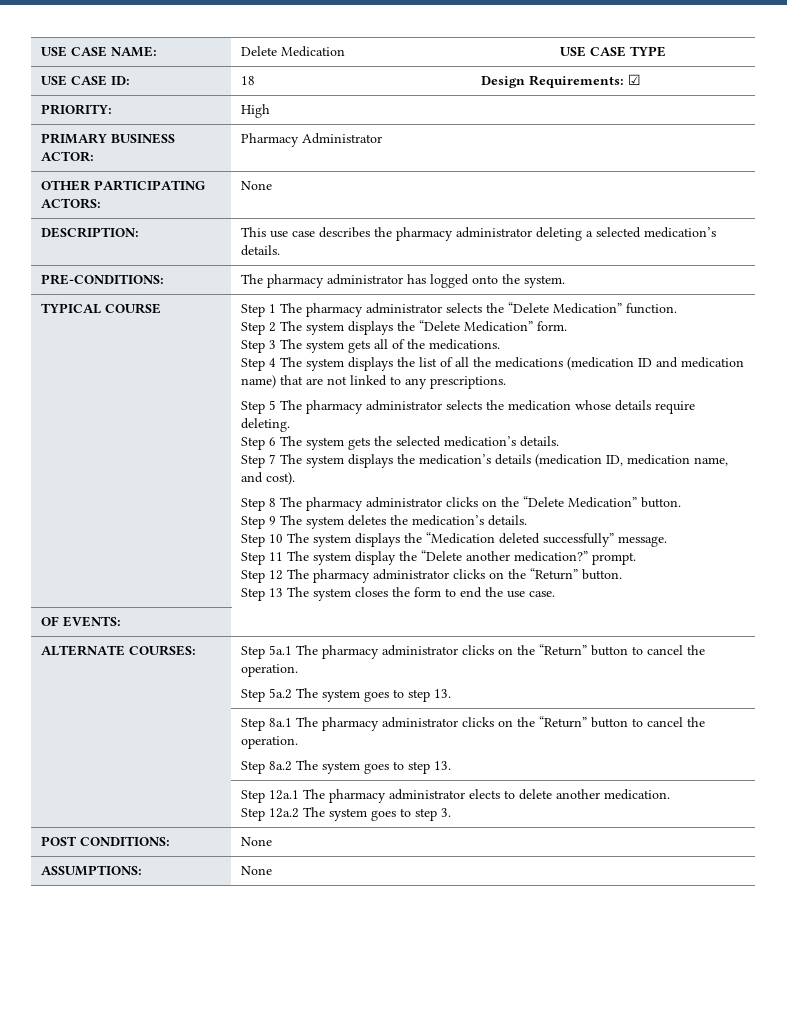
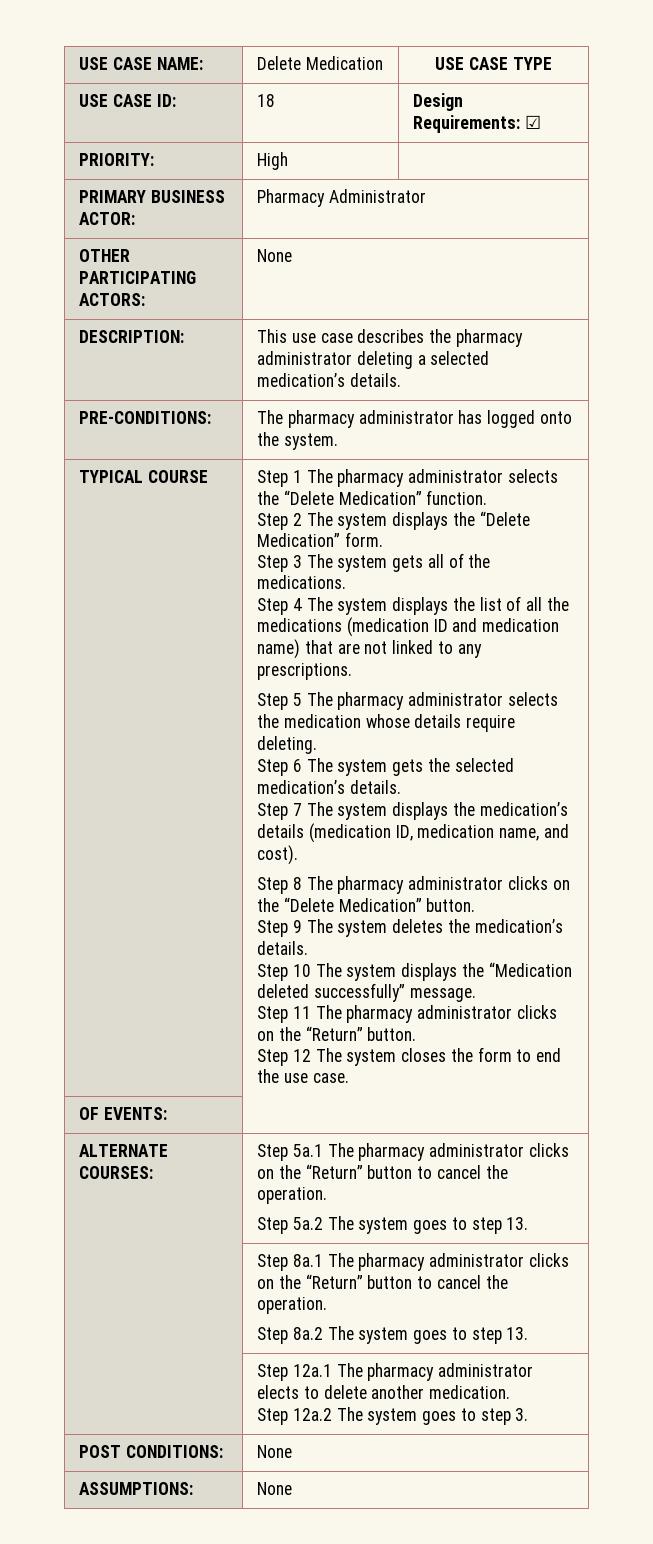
[313,550,637,565] [241,569,310,583] system display the “Delete another medication?” prompt. // Step 12 The -> (342, 1012) none
[269,588,284,597] 13 -> [292,1049,311,1062] 12

